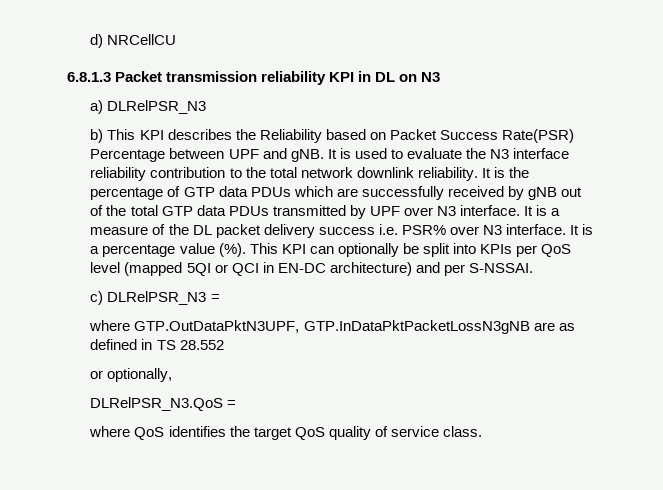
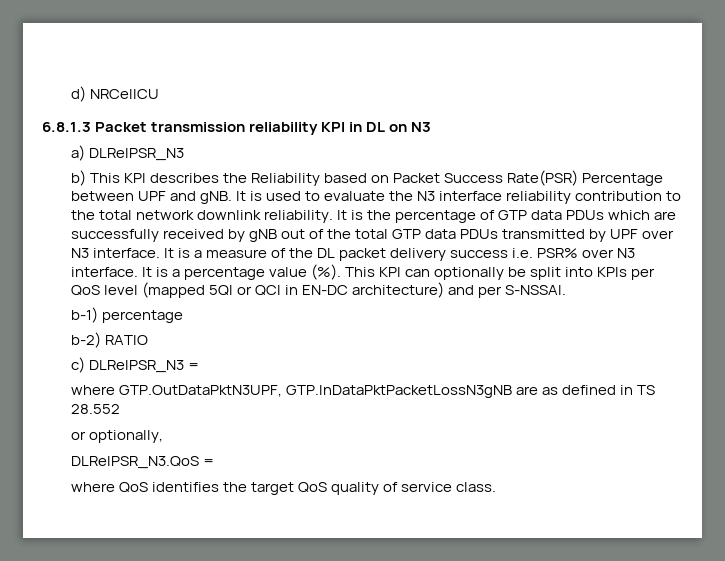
(533, 268) none -> [70,307,183,323] [70,332,148,348] // b-1) percentage // b-2) RATIO

